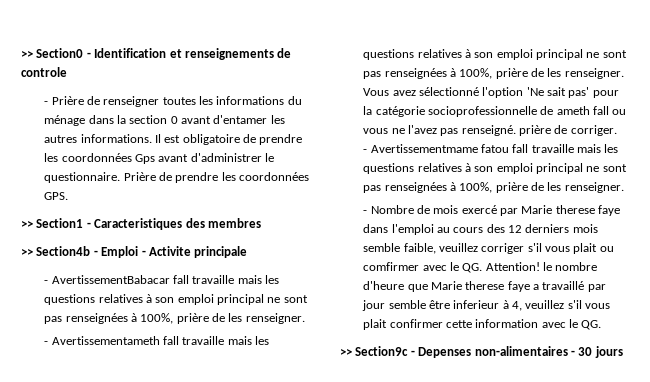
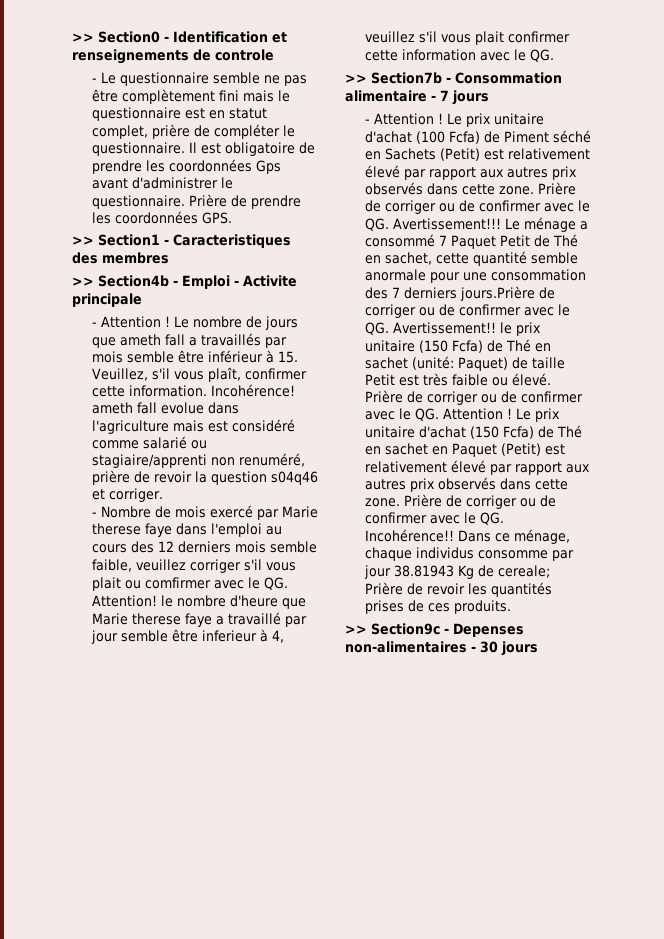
[51,96,302,107] [44,115,285,126] [44,134,152,143] Prière de renseigner toutes les informations du ménage dans la section 0 avant d'entamer les autres informations. -> [101,72,308,86] [92,89,291,104] [92,107,268,121] [92,124,296,139] [92,142,186,156] Le questionnaire semble ne pas être complètement fini mais le questionnaire est en statut complet, prière de compléter le questionnaire.
[51,275,280,284] [44,294,308,305] [44,313,305,324] [44,336,270,345] [363,49,627,60] [363,68,624,79] [363,87,619,98] [363,106,627,117] [363,125,617,136] [363,144,619,153] [363,163,627,174] [363,182,624,193] AvertissementBabacar fall travaille mais les questions relatives à son emploi principal ne sont pas renseignées à 100%, prière de les renseigner. // - Avertissementameth fall travaille mais les questions relatives à son emploi principal ne sont pas renseignées à 100%, prière de les renseigner. Vous avez sélectionné l'option 'Ne sait pas' pour la catégorie socioprofessionnelle de ameth fall ou vous ne l'avez pas renseigné. prière de corriger. // - Avertissementmame fatou fall travaille mais les questions relatives à son emploi principal ne sont pas renseignées à 100%, prière de les renseigner. -> [101,316,299,330] [92,333,288,348] [92,350,299,363] [92,367,308,382] [92,384,296,397] [92,402,240,414] [92,419,296,434] [92,436,208,449] [92,453,306,468] [92,470,319,485] [92,488,164,502] Attention ! Le nombre de jours que ameth fall a travaillés par mois semble être inférieur à 15. Veuillez, s'il vous plaît, confirmer cette information. Incohérence! ameth fall evolue dans l'agriculture mais est considéré comme salarié ou stagiaire/apprenti non renuméré, prière de revoir la question s04q46 et corriger.
(602, 325) none -> [345,72,562,84] [345,90,489,105] [365,113,545,127] [365,130,592,144] [365,148,591,161] [365,165,578,180] [365,182,577,195] [365,200,591,214] [365,217,589,232] [365,234,579,249] [365,251,579,266] [365,269,587,283] [365,286,556,301] [365,304,571,318] [365,322,542,336] [365,339,552,353] [365,356,566,371] [365,373,552,386] [365,390,584,405] [365,408,561,422] [365,425,583,439] [365,443,566,457] [365,460,591,475] [365,477,569,492] [365,494,557,509] [365,512,505,525] [365,529,571,544] [365,547,575,561] [364,565,551,579] [365,582,553,597] [365,600,512,614] // >> Section7b - Consommation alimentaire - 7 jours // - Attention ! Le prix unitaire d'achat (100 Fcfa) de Piment séché en Sachets (Petit) est relativement élevé par rapport aux autres prix observés dans cette zone. Prière de corriger ou de confirmer avec le QG. Avertissement!!! Le ménage a consommé 7 Paquet Petit de Thé en sachet, cette quantité semble anormale pour une consommation des 7 derniers jours.Prière de corriger ou de confirmer avec le QG. Avertissement!! le prix unitaire (150 Fcfa) de Thé en sachet (unité: Paquet) de taille Petit est très faible ou élevé. Prière de corriger ou de confirmer avec le QG. Attention ! Le prix unitaire d'achat (150 Fcfa) de Thé en sachet en Paquet (Petit) est relativement élevé par rapport aux autres prix observés dans cette zone. Prière de corriger ou de confirmer avec le QG. Incohérence!! Dans ce ménage, chaque individus consomme par jour 38.81943 Kg de cereale; Prière de revoir les quantités prises de ces produits.

